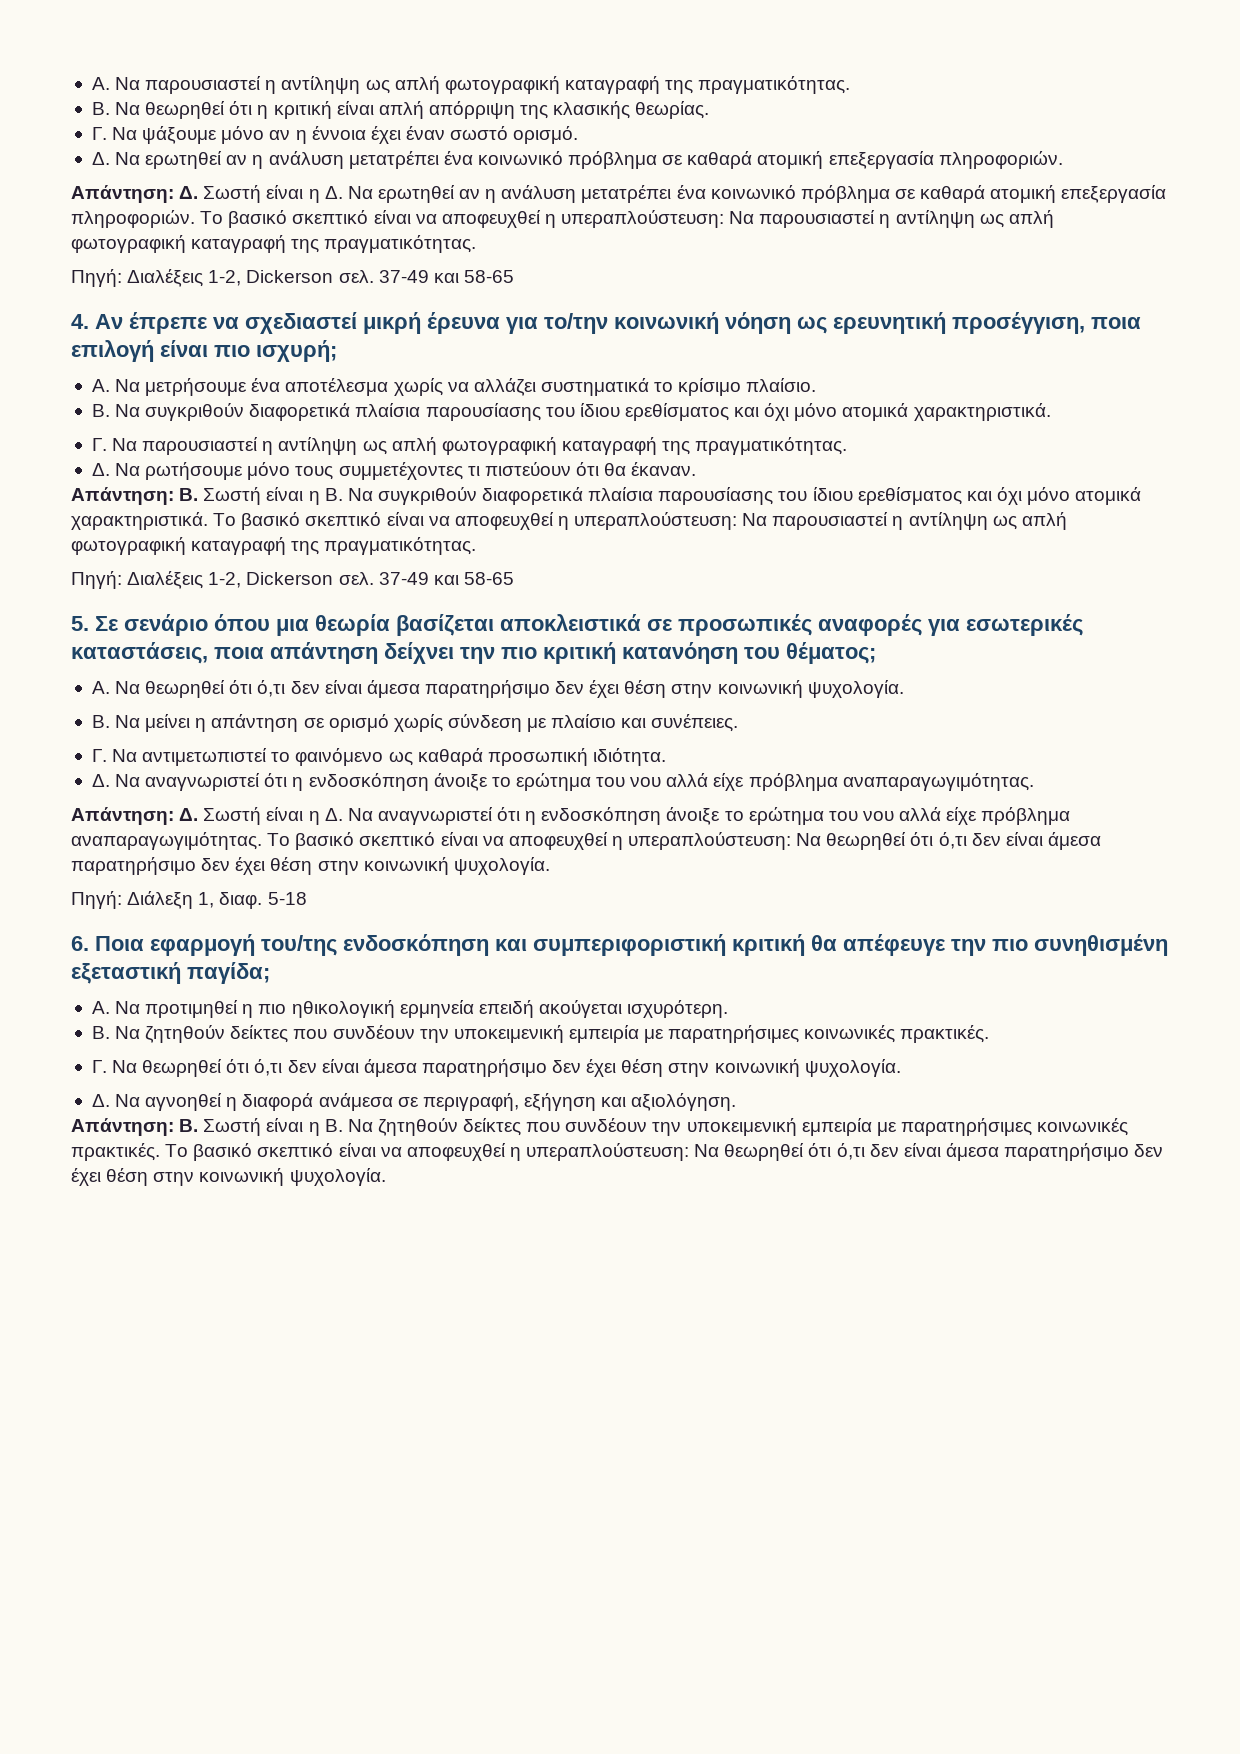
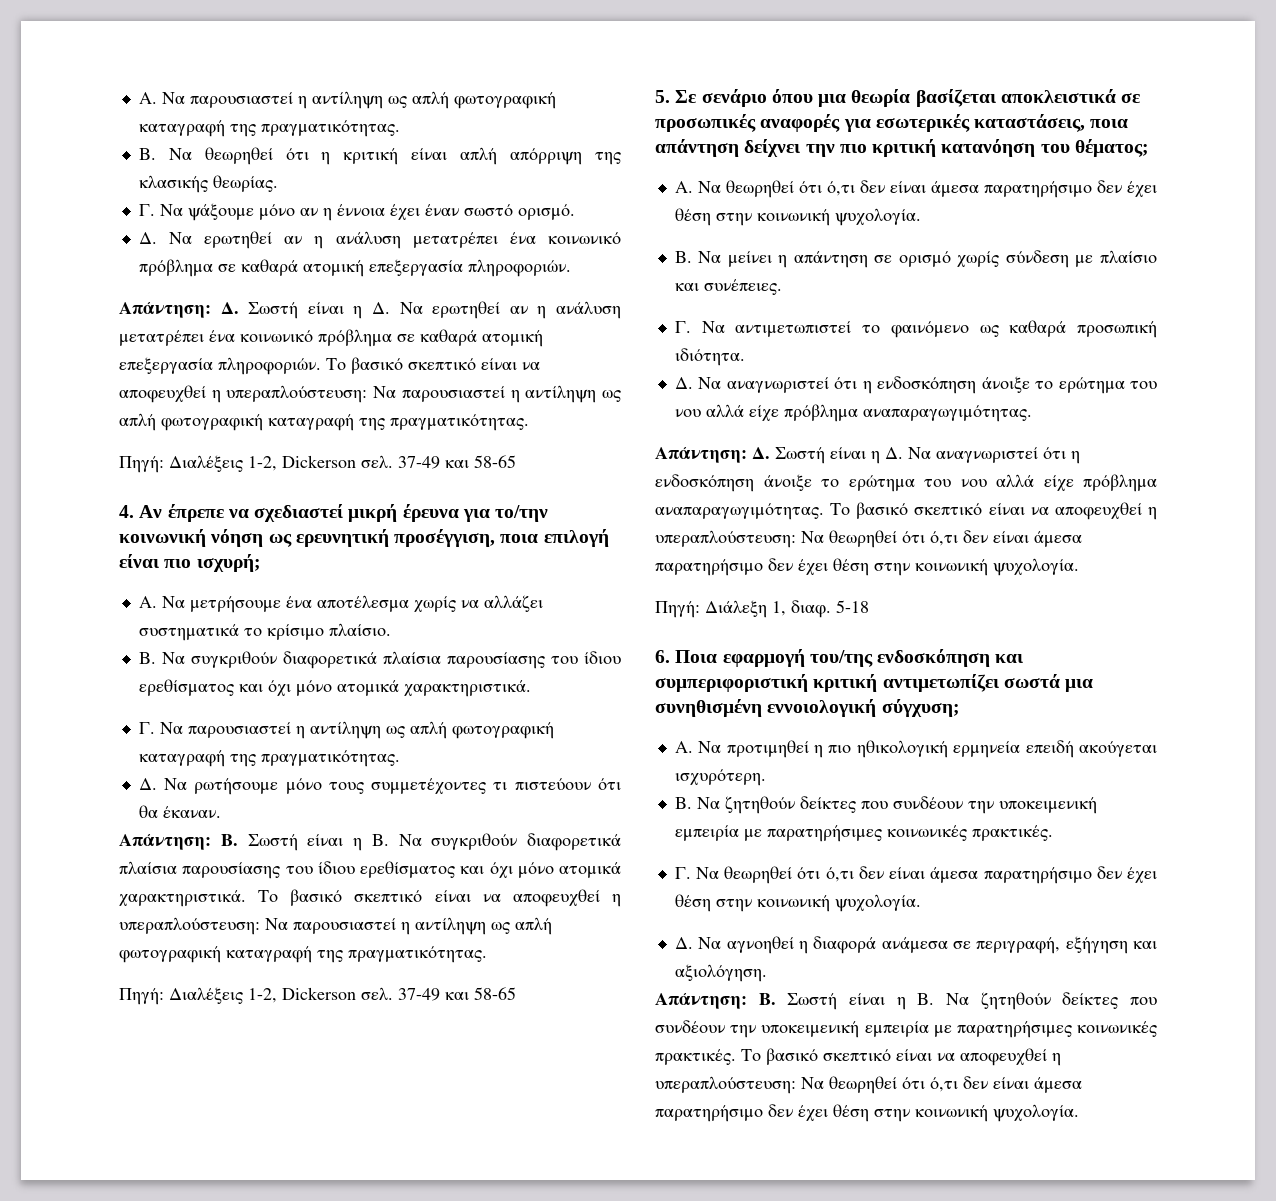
[811,934,1168,956] [71,962,270,984] θα απέφευγε την πιο συνηθισμένη εξεταστική παγίδα; -> [882,674,1094,692] [655,699,960,717] αντιμετωπίζει σωστά μια συνηθισμένη εννοιολογική σύγχυση;

